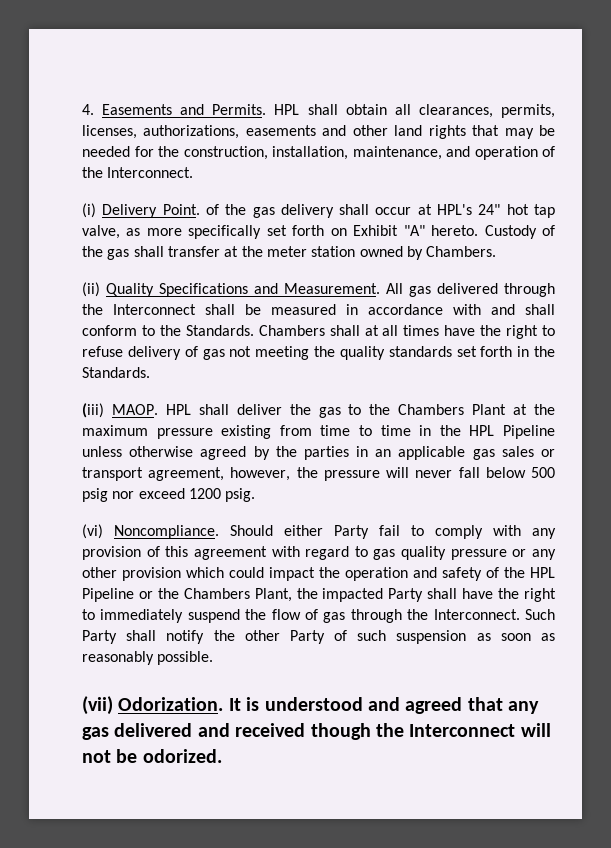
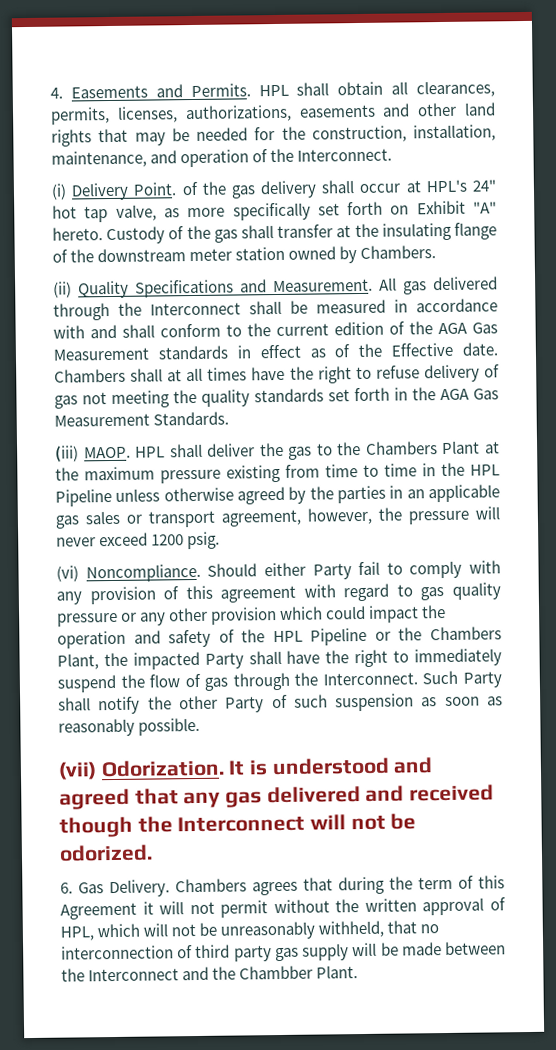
(263, 251) none -> [381,222,497,241] [52,248,187,263] insulating flange of the downstream
[185,325,254,336] Standards. -> [276,321,498,337] [53,342,498,361] current edition of the AGA Gas Measurement standards in effect as of the Effective date.
(555, 351) none -> [440,388,499,401] [54,413,150,427] AGA Gas Measurement
[458,467,555,478] [82,488,135,502] fall below 500 psig nor -> (96, 542) none
(222, 756) none -> [60,875,505,898] [60,897,506,920] [60,920,440,941] [61,941,507,962] [61,965,359,982] // 6. Gas Delivery. Chambers agrees that during the term of this Agreement it will not permit without the written approval of HPL, which will not be unreasonably withheld, that no interconnection of third party gas supply will be made between the Interconnect and the Chambber Plant.

